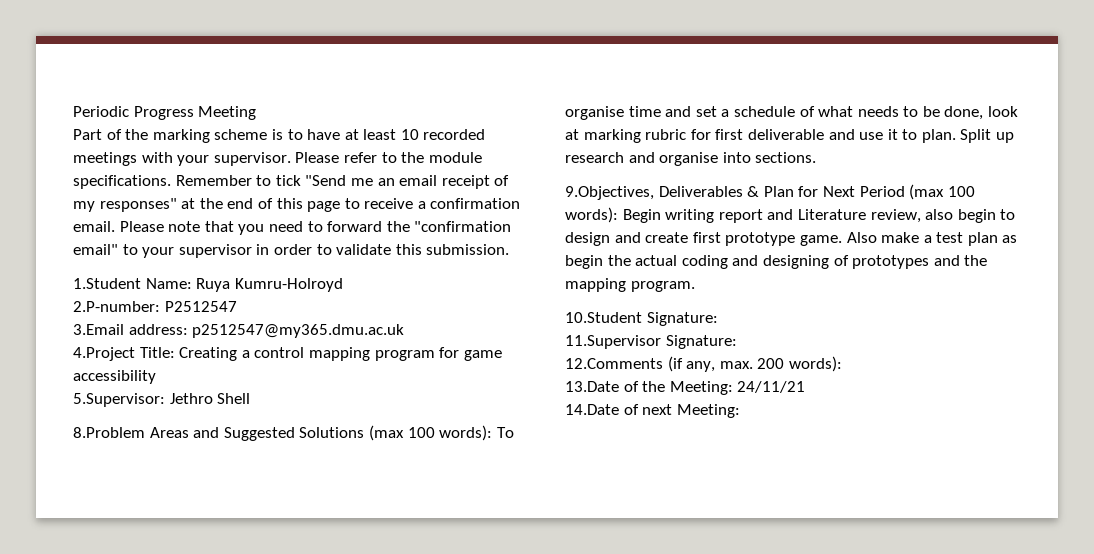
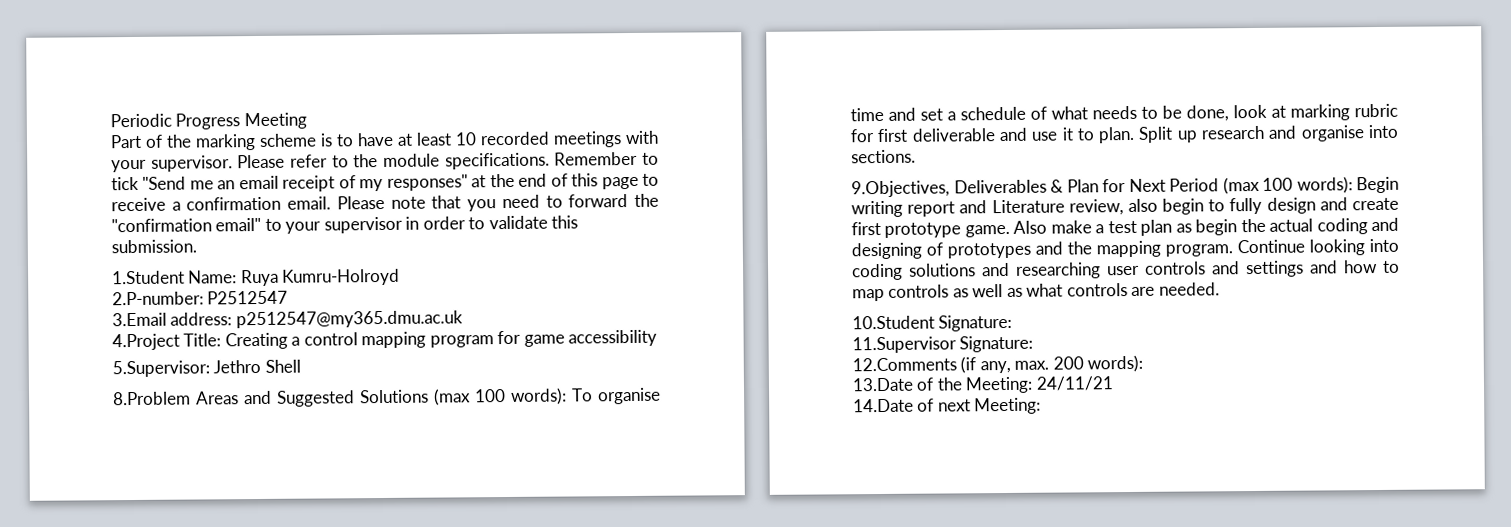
(1016, 214) none -> [1229,197,1263,215] fully
(695, 286) none -> [1237,238,1399,256] [852,260,1400,281] [852,282,1220,302] Continue looking into coding solutions and researching user controls and settings and how to map controls as well as what controls are needed.

